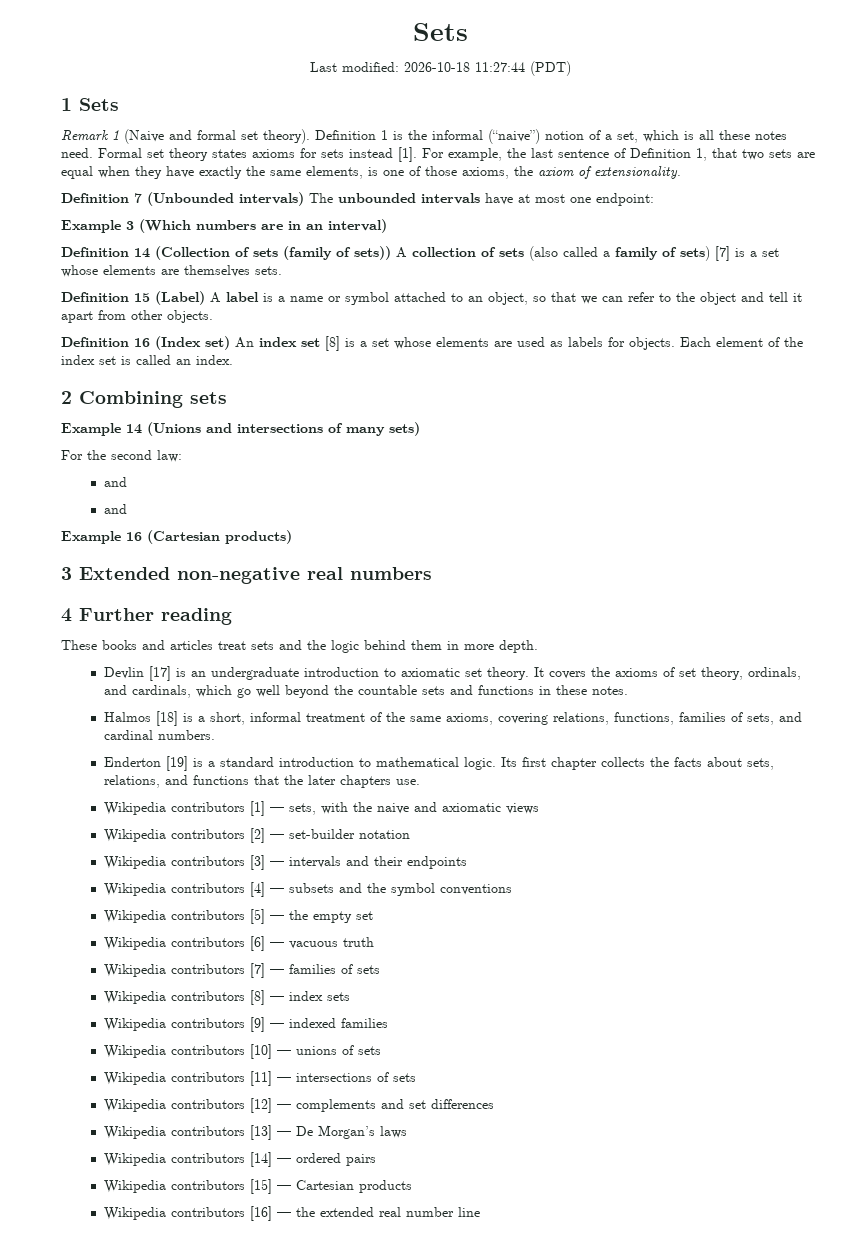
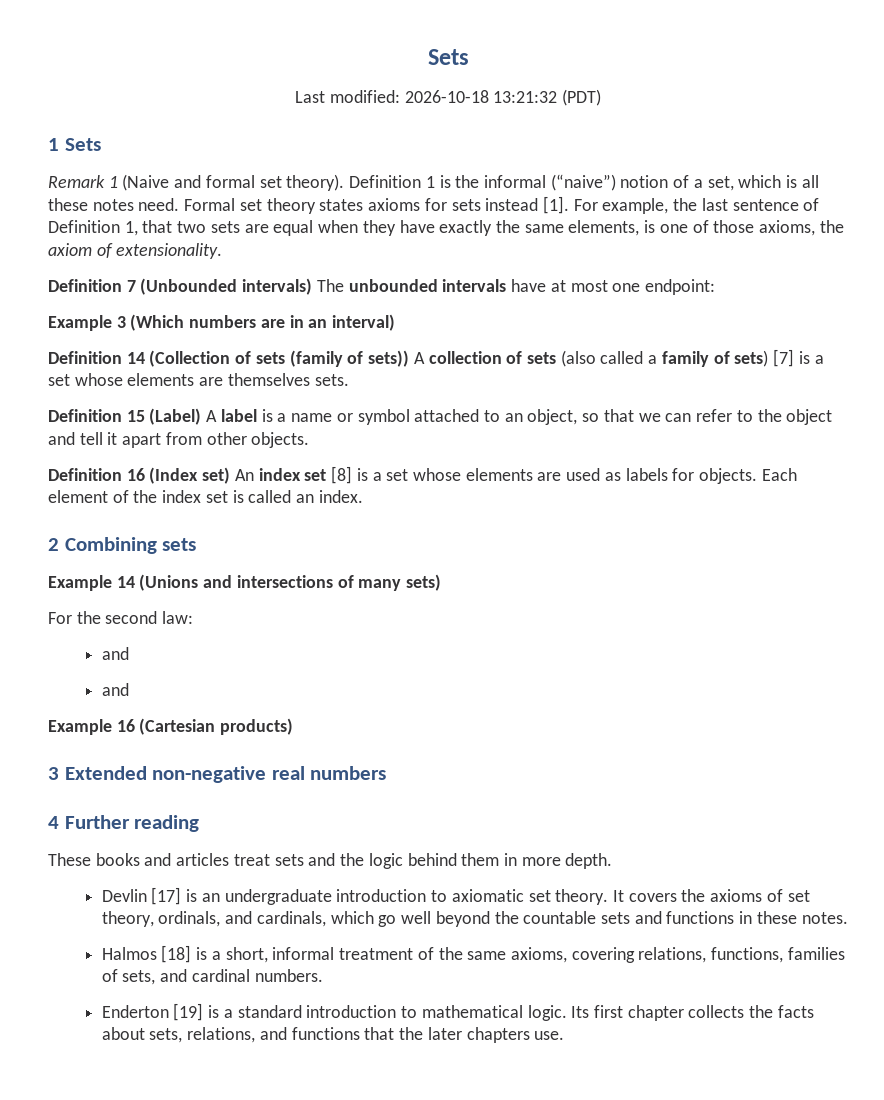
[474,62,525,72] 11:27:44 -> [493,91,558,103] 13:21:32
[103,801,539,816] [103,828,410,843] [103,855,467,870] [103,882,512,897] [103,909,373,924] [103,936,374,951] [103,963,380,978] [103,990,350,1005] [103,1017,388,1032] [103,1044,381,1059] [103,1071,416,1086] [103,1098,494,1113] [103,1125,407,1140] [103,1152,376,1167] [103,1179,412,1194] [103,1206,480,1221] // Wikipedia contributors [1] — sets, with the naive and axiomatic views // Wikipedia contributors [2] — set-builder notation // Wikipedia contributors [3] — intervals and their endpoints // Wikipedia contributors [4] — subsets and the symbol conventions // Wikipedia contributors [5] — the empty set // Wikipedia contributors [6] — vacuous truth // Wikipedia contributors [7] — families of sets // Wikipedia contributors [8] — index sets // Wikipedia contributors [9] — indexed families // Wikipedia contributors [10] — unions of sets // Wikipedia contributors [11] — intersections of sets // Wikipedia contributors [12] — complements and set differences // Wikipedia contributors [13] — De Morgan’s laws // Wikipedia contributors [14] — ordered pairs // Wikipedia contributors [15] — Cartesian products // Wikipedia contributors [16] — the extended real number line -> (565, 1035) none

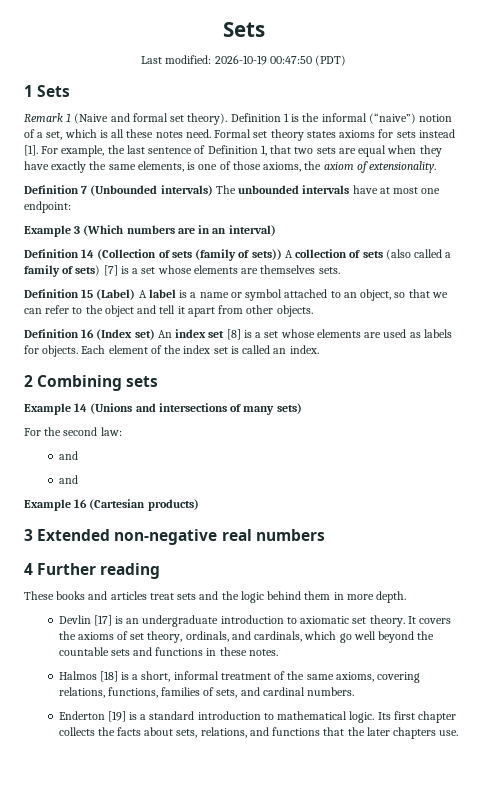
[404,90,558,103] 2026-10-18 13:21:32 -> [214,55,312,65] 2026-10-19 00:47:50

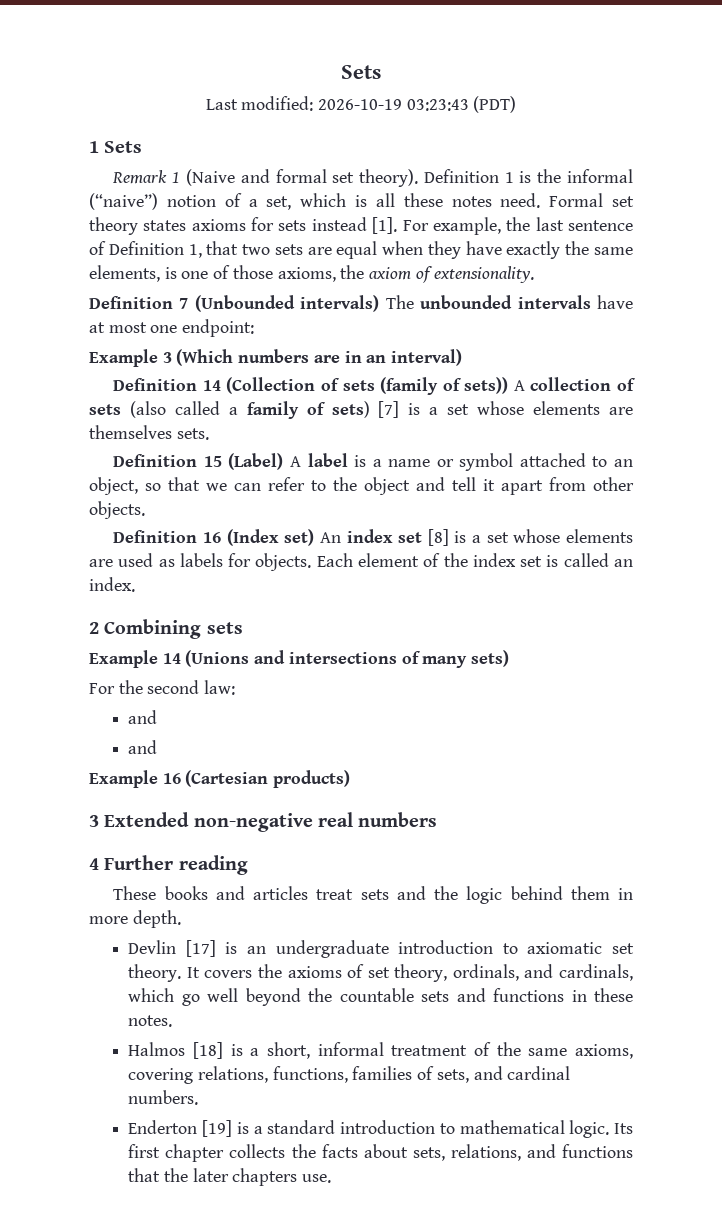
[269,56,312,64] 00:47:50 -> [406,99,469,111] 03:23:43

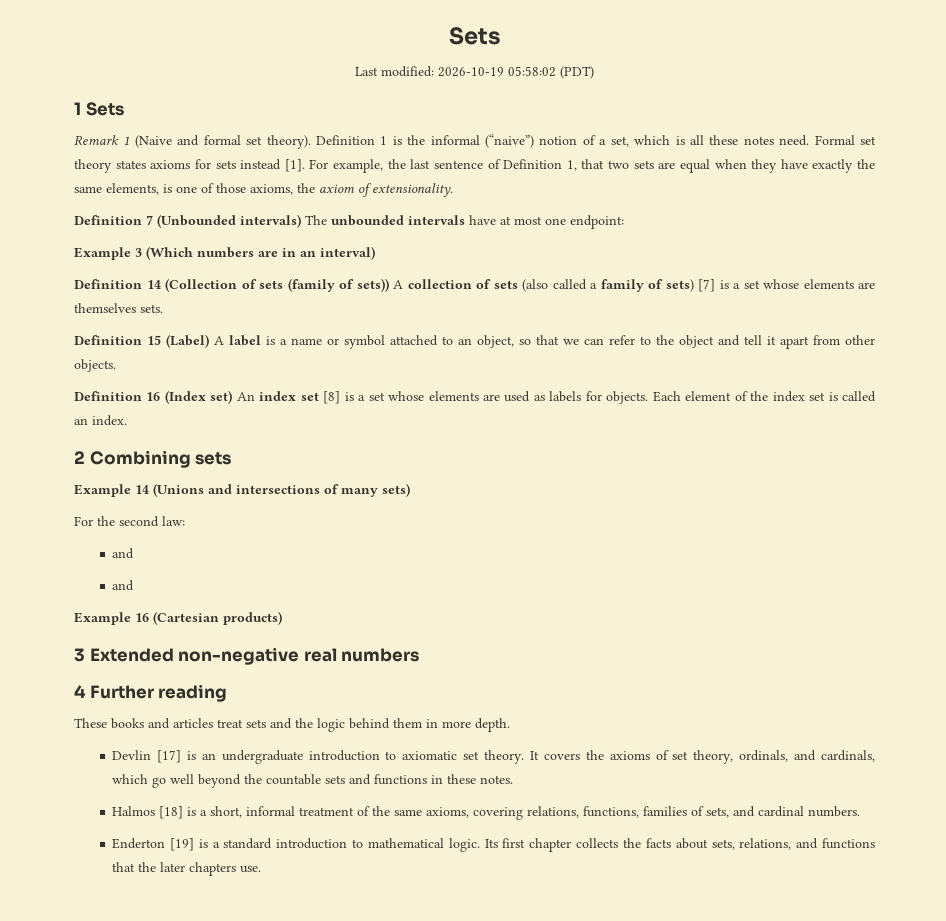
[406,99,469,111] 03:23:43 -> [508,66,556,77] 05:58:02

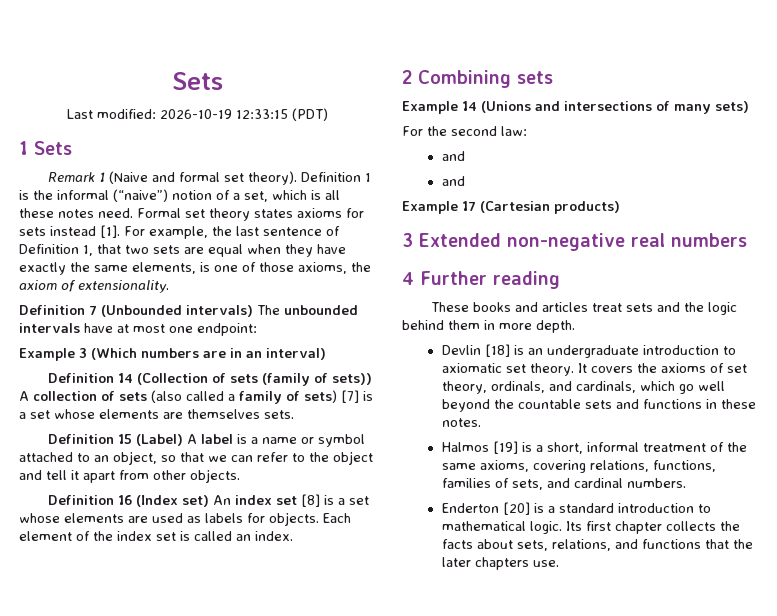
[508,66,556,77] 05:58:02 -> [235,109,288,119] 12:33:15
[135,613,149,622] 16 -> [462,201,476,211] 17
[157,750,182,763] [17] -> [484,344,510,357] [18]
[159,806,184,819] [18] -> [492,441,518,454] [19]
[169,838,194,851] [19] -> [502,502,530,515] [20]

